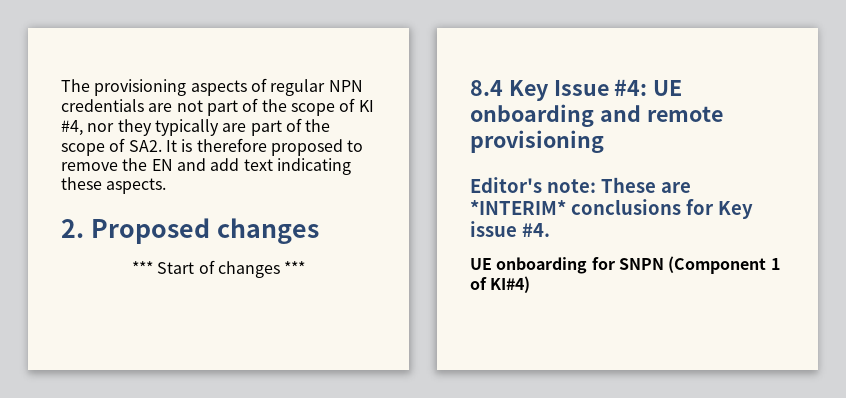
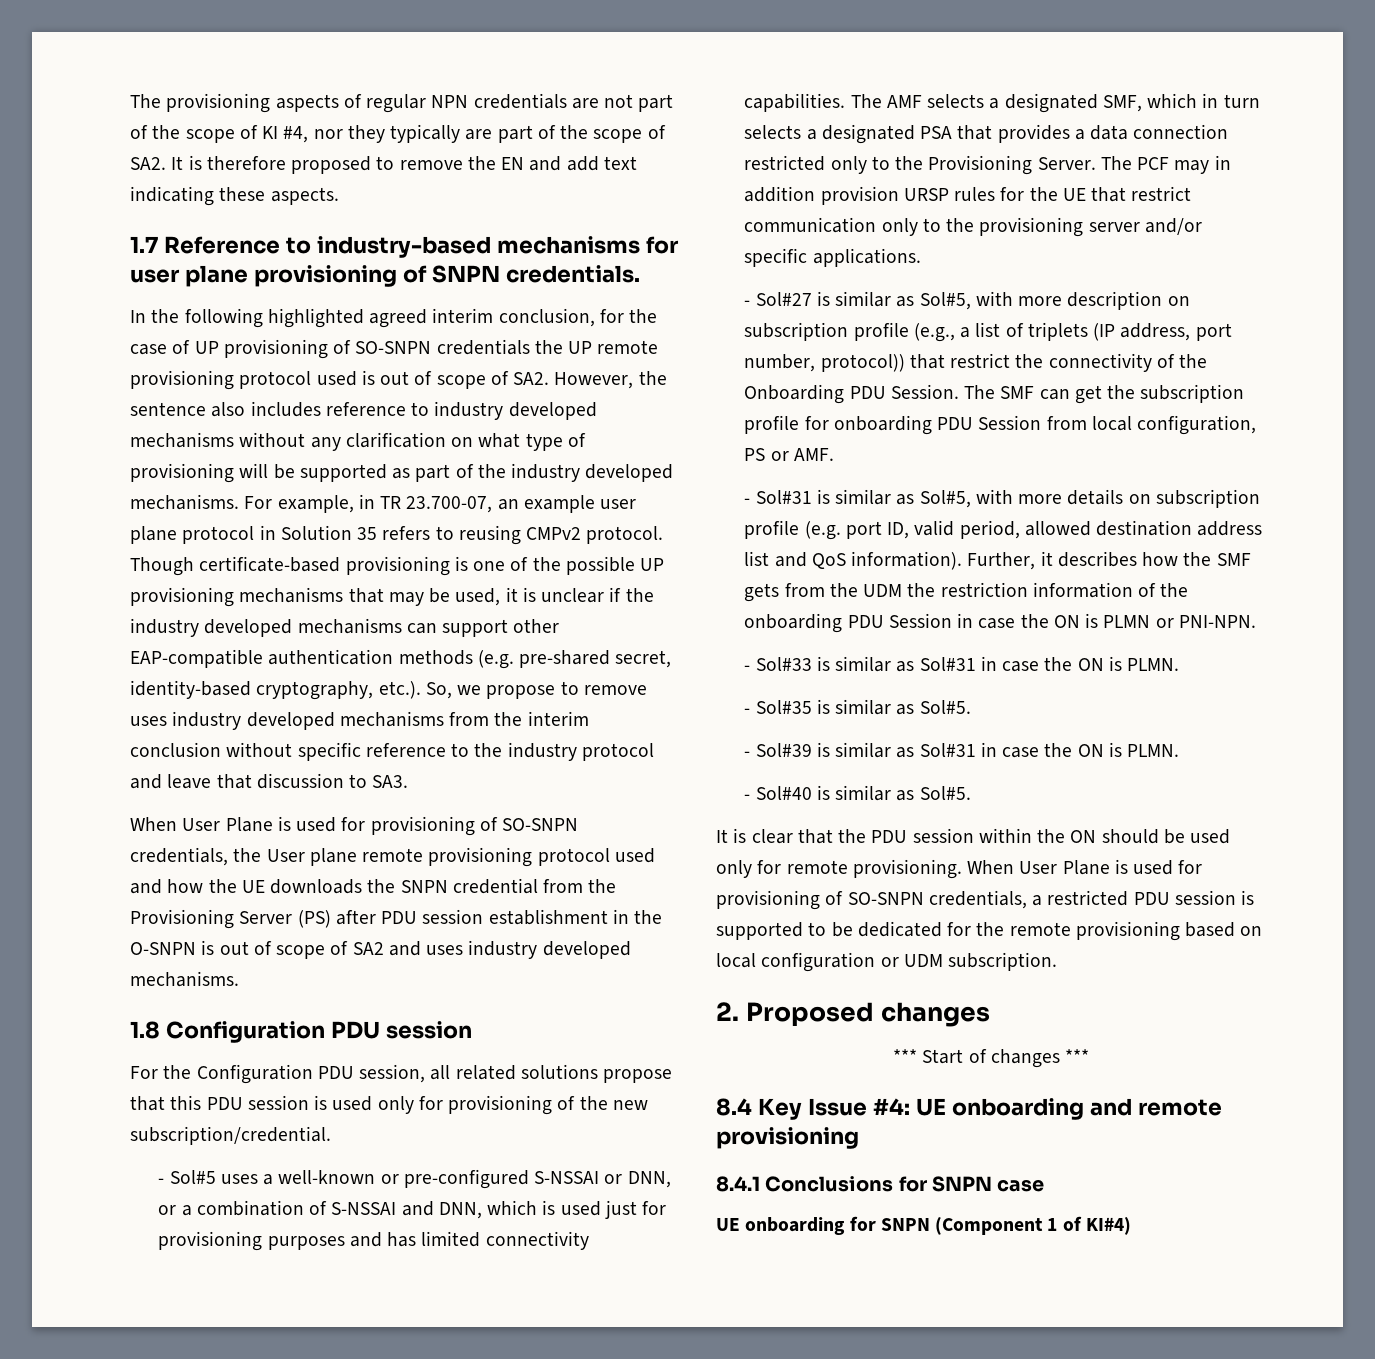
(167, 186) none -> [130,236,679,258] [130,265,640,287] [130,308,658,328] [130,339,659,359] [130,370,667,390] [130,401,597,420] [130,432,586,451] [130,463,674,483] [130,494,637,513] [130,525,664,545] [130,556,665,576] [130,587,654,607] [130,618,560,637] [130,649,672,669] [130,680,647,700] [130,711,589,730] [130,742,654,761] [130,773,409,789] [130,816,579,836] [130,847,655,867] [130,878,617,894] [130,909,663,929] [130,940,631,959] [130,971,239,987] [130,1021,472,1043] [130,1064,673,1084] [130,1095,648,1115] [130,1126,331,1145] [158,1169,671,1189] [158,1200,667,1219] [158,1231,589,1251] [744,93,1260,113] [744,124,1229,144] [744,155,1231,175] [744,186,1192,205] [744,217,1202,237] [744,248,921,267] [744,291,1190,310] [744,322,1232,342] [744,353,1208,372] [744,384,1245,404] [744,415,1257,435] [744,448,834,461] [744,489,1260,508] [744,520,1263,540] [744,551,1251,570] [744,582,1189,602] [744,613,1256,633] [744,656,1180,672] [744,699,971,715] [744,742,1180,758] [744,785,971,801] [716,828,1231,844] [716,859,1203,879] [716,890,1255,910] [716,921,1263,941] [716,952,1058,972] // 1.7 Reference to industry-based mechanisms for user plane provisioning of SNPN credentials. // In the following highlighted agreed interim conclusion, for the case of UP provisioning of SO-SNPN credentials the UP remote provisioning protocol used is out of scope of SA2. However, the sentence also includes reference to industry developed mechanisms without any clarification on what type of provisioning will be supported as part of the industry developed mechanisms. For example, in TR 23.700-07, an example user plane protocol in Solution 35 refers to reusing CMPv2 protocol. Though certificate-based provisioning is one of the possible UP provisioning mechanisms that may be used, it is unclear if the industry developed mechanisms can support other EAP-compatible authentication methods (e.g. pre-shared secret, identity-based cryptography, etc.). So, we propose to remove uses industry developed mechanisms from the interim conclusion without specific reference to the industry protocol and leave that discussion to SA3. // When User Plane is used for provisioning of SO-SNPN credentials, the User plane remote provisioning protocol used and how the UE downloads the SNPN credential from the Provisioning Server (PS) after PDU session establishment in the O-SNPN is out of scope of SA2 and uses industry developed mechanisms. // 1.8 Configuration PDU session // For the Configuration PDU session, all related solutions propose that this PDU session is used only for provisioning of the new subscription/credential. // - Sol#5 uses a well-known or pre-configured S-NSSAI or DNN, or a combination of S-NSSAI and DNN, which is used just for provisioning purposes and has limited connectivity capabilities. The AMF selects a designated SMF, which in turn selects a designated PSA that provides a data connection restricted only to the Provisioning Server. The PCF may in addition provision URSP rules for the UE that restrict communication only to the provisioning server and/or specific applications. // - Sol#27 is similar as Sol#5, with more description on subscription profile (e.g., a list of triplets (IP address, port number, protocol)) that restrict the connectivity of the Onboarding PDU Session. The SMF can get the subscription profile for onboarding PDU Session from local configuration, PS or AMF. // - Sol#31 is similar as Sol#5, with more details on subscription profile (e.g. port ID, valid period, allowed destination address list and QoS information). Further, it describes how the SMF gets from the UDM the restriction information of the onboarding PDU Session in case the ON is PLMN or PNI-NPN. // - Sol#33 is similar as Sol#31 in case the ON is PLMN. // - Sol#35 is similar as Sol#5. // - Sol#39 is similar as Sol#31 in case the ON is PLMN. // - Sol#40 is similar as Sol#5. // It is clear that the PDU session within the ON should be used only for remote provisioning. When User Plane is used for provisioning of SO-SNPN credentials, a restricted PDU session is supported to be dedicated for the remote provisioning based on local configuration or UDM subscription.
[470,177,691,193] [470,199,753,219] [470,221,550,237] Editor's note: These are *INTERIM* conclusions for Key issue #4. -> [716,1176,1045,1192] 8.4.1 Conclusions for SNPN case

